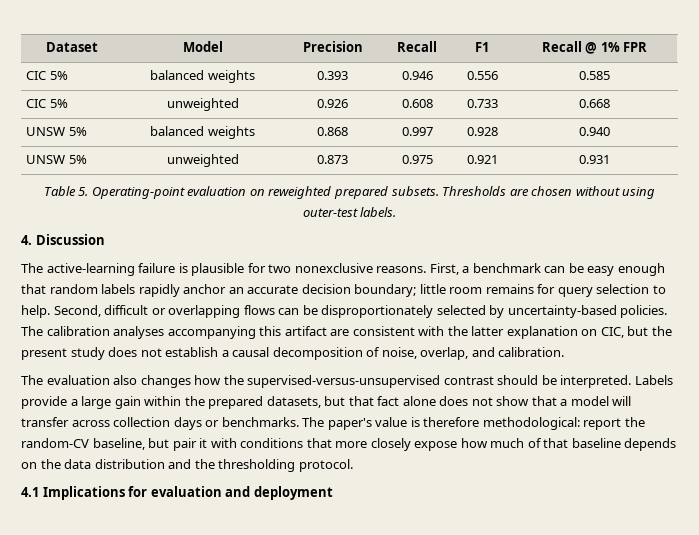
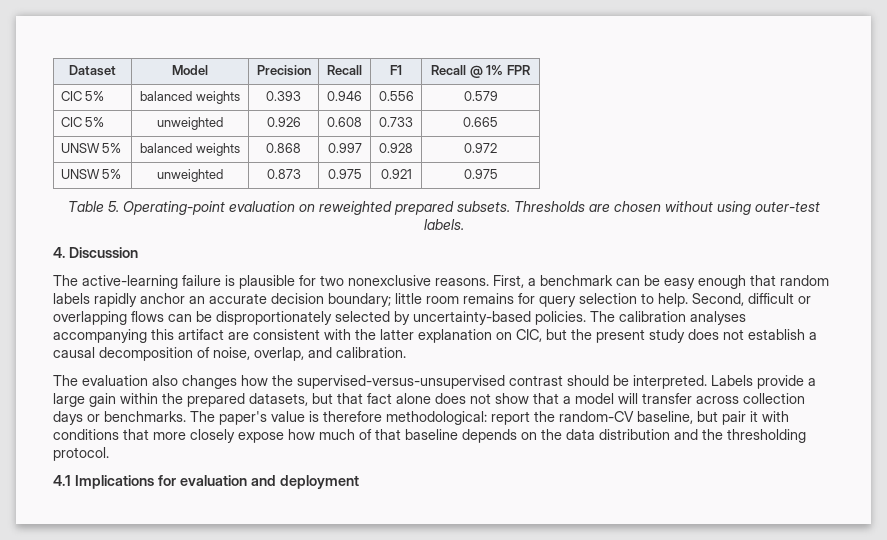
[579,71,610,80] 0.585 -> [463,91,498,101] 0.579
[579,99,610,108] 0.668 -> [463,117,498,127] 0.665
[579,127,610,136] 0.940 -> [464,143,497,153] 0.972
[579,155,610,164] 0.931 -> [463,169,498,179] 0.975

